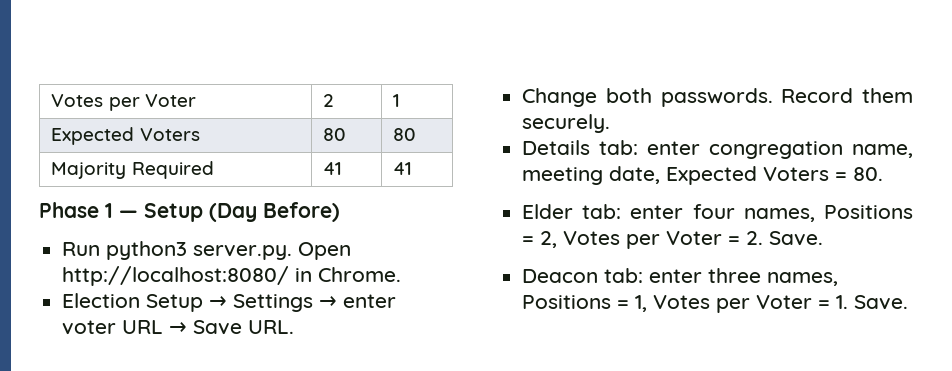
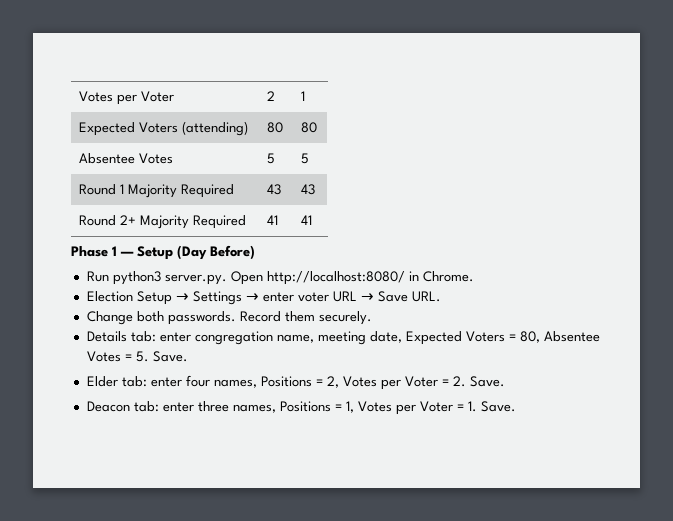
(200, 134) none -> [182,121,249,136] (attending)
(417, 134) none -> [79,153,174,164] [267,153,276,164] [301,153,310,164] [79,184,235,198] [267,184,282,195] [301,184,316,195] [79,215,137,226] Absentee Votes | 5 | 5 // Round 1 Majority Required | 43 | 43 // Round 2+
[853,167,884,181] 80. -> [519,331,600,343] [86,351,188,362] 80, Absentee Votes = 5. Save.

